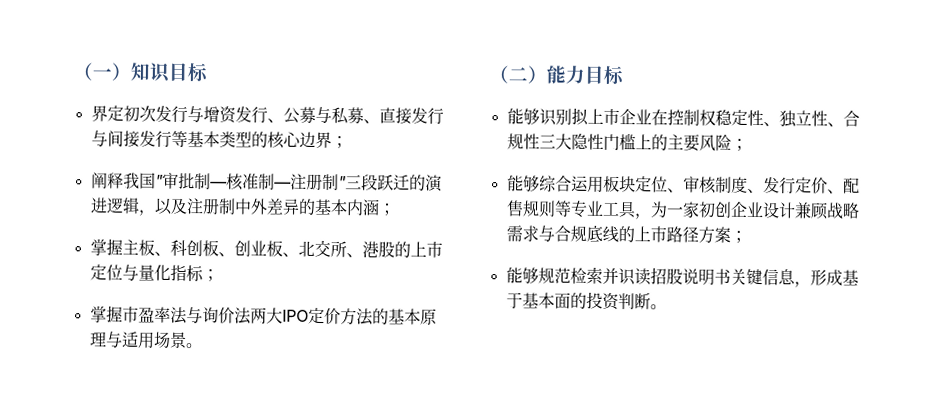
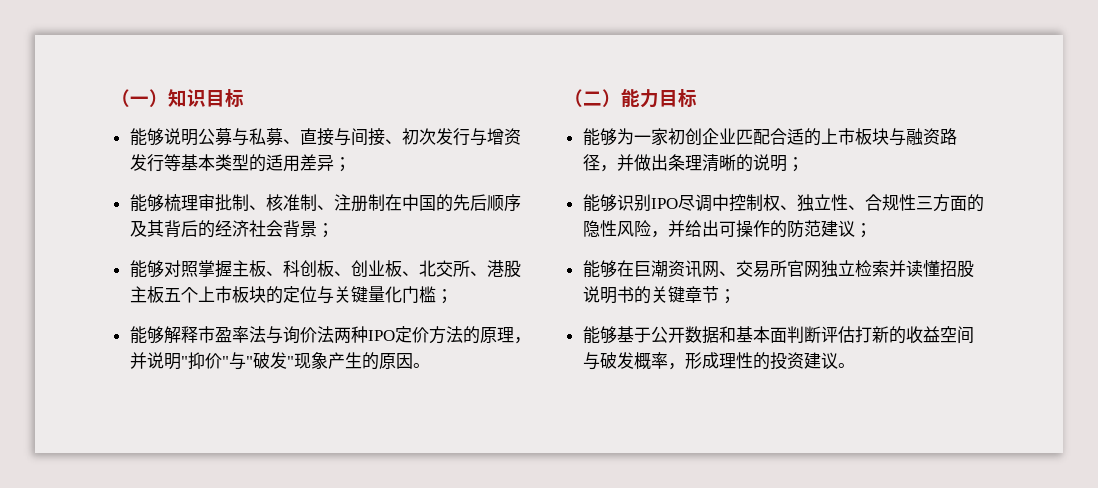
[90,105,124,122] 界定 -> [129,128,402,146] 能够说明公募与私募、直接与间接、
[266,106,444,125] [90,130,172,148] 、公募与私募、直接发行与间接发行 -> (164, 163) none
[266,131,348,149] [90,171,444,192] [89,197,396,216] 核心边界； // 阐释我国"审批制—核准制—注册制"三段跃迁的演进逻辑，以及注册制中外差异的基本内涵； // -> [265,154,351,172] [129,194,521,212] [129,220,334,238] [129,260,198,278] 适用差异； // 能够梳理审批制、核准制、注册制在中国的先后顺序及其背后的经济社会背景； // 能够对照
[393,241,443,258] [89,264,219,283] [89,305,123,323] 的上市定位与量化指标； // 掌握 -> [129,286,453,304] [129,326,198,344] 主板五个上市板块的定位与关键量化门槛； // 能够解释
[265,307,283,324] 大 -> [350,326,368,343] 种
[387,308,437,325] [89,331,203,349] [489,65,624,86] [506,107,764,127] 基本原理与适用场景。 // （二）能力目标 // 能够识别拟上市企业在控制权稳定性 -> [479,327,531,344] [129,352,430,370] [564,89,697,108] [582,128,957,146] [582,154,804,172] [582,194,780,212] 原理，并说明"抑价"与"破发"现象产生的原因。 // （二）能力目标 // 能够为一家初创企业匹配合适的上市板块与融资路径，并做出条理清晰的说明； // 能够识别IPO尽调中控制权
[554,133,748,152] [506,175,860,195] [505,200,860,220] [505,224,747,244] [505,266,859,288] [505,291,651,311] 大隐性门槛上的主要风险； // 能够综合运用板块定位、审核制度、发行定价、配售规则等专业工具，为一家初创企业设计兼顾战略需求与合规底线的上市路径方案； // 能够规范检索并识读招股说明书关键信息，形成基于基本面的投资判断 -> [932,194,984,212] [582,220,872,238] [582,260,974,278] [582,286,736,304] [582,326,974,344] [582,352,838,370] 方面的隐性风险，并给出可操作的防范建议； // 能够在巨潮资讯网、交易所官网独立检索并读懂招股说明书的关键章节； // 能够基于公开数据和基本面判断评估打新的收益空间与破发概率，形成理性的投资建议

